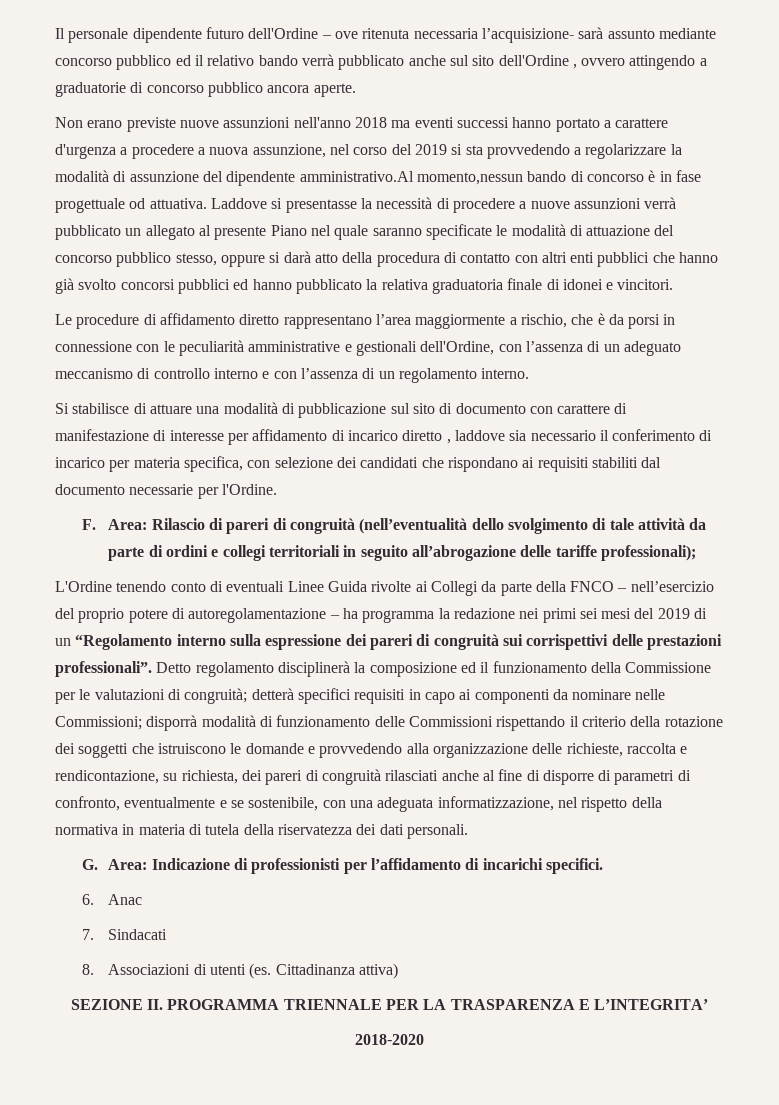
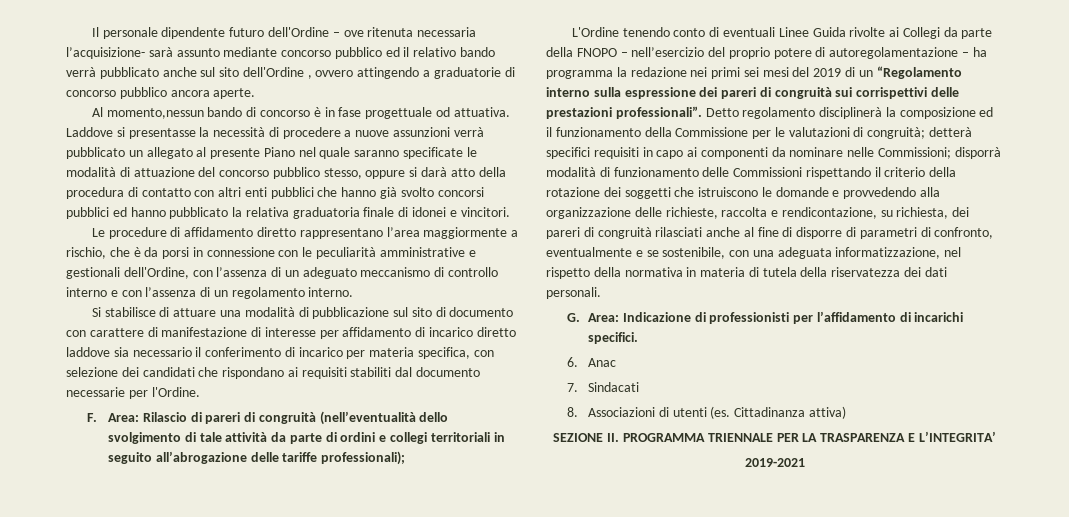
[55,117,669,132] [55,144,682,159] [55,170,414,186] Non erano previste nuove assunzioni nell'anno 2018 ma eventi successi hanno portato a carattere d'urgenza a procedere a nuova assunzione, nel corso del 2019 si sta provvedendo a regolarizzare la modalità di assunzione del dipendente amministrativo.Al -> [91,107,103,117] Al
[446,439,451,444] , -> (516, 332) none
[570,581,615,592] FNCO -> [576,48,617,57] FNOPO
[355,1034,424,1045] 2018-2020 -> [744,458,805,467] 2019-2021

